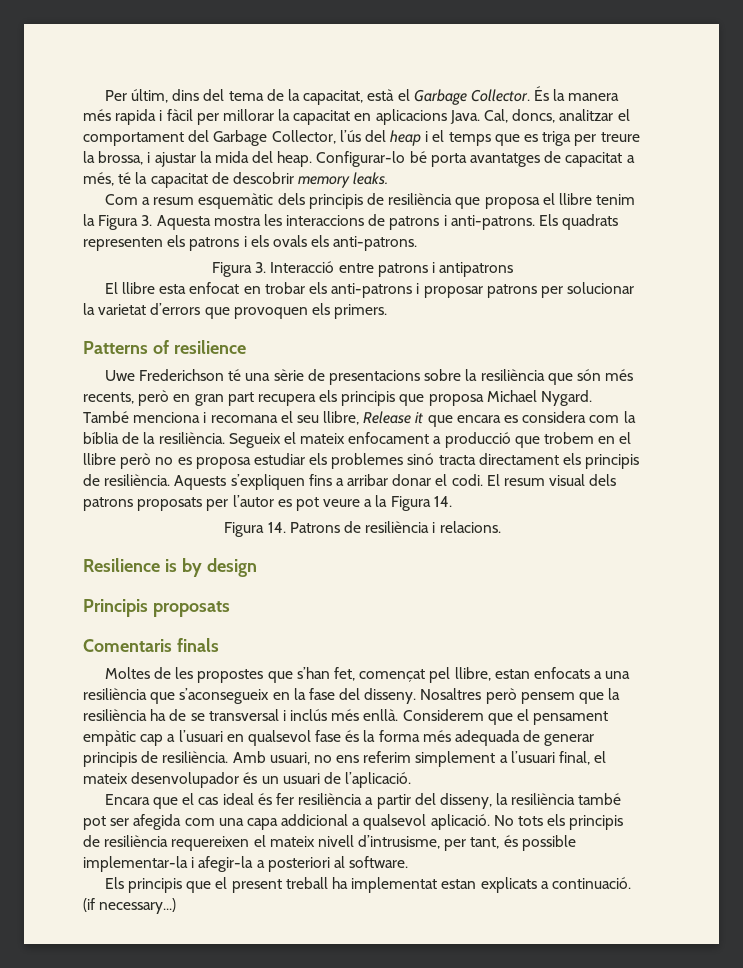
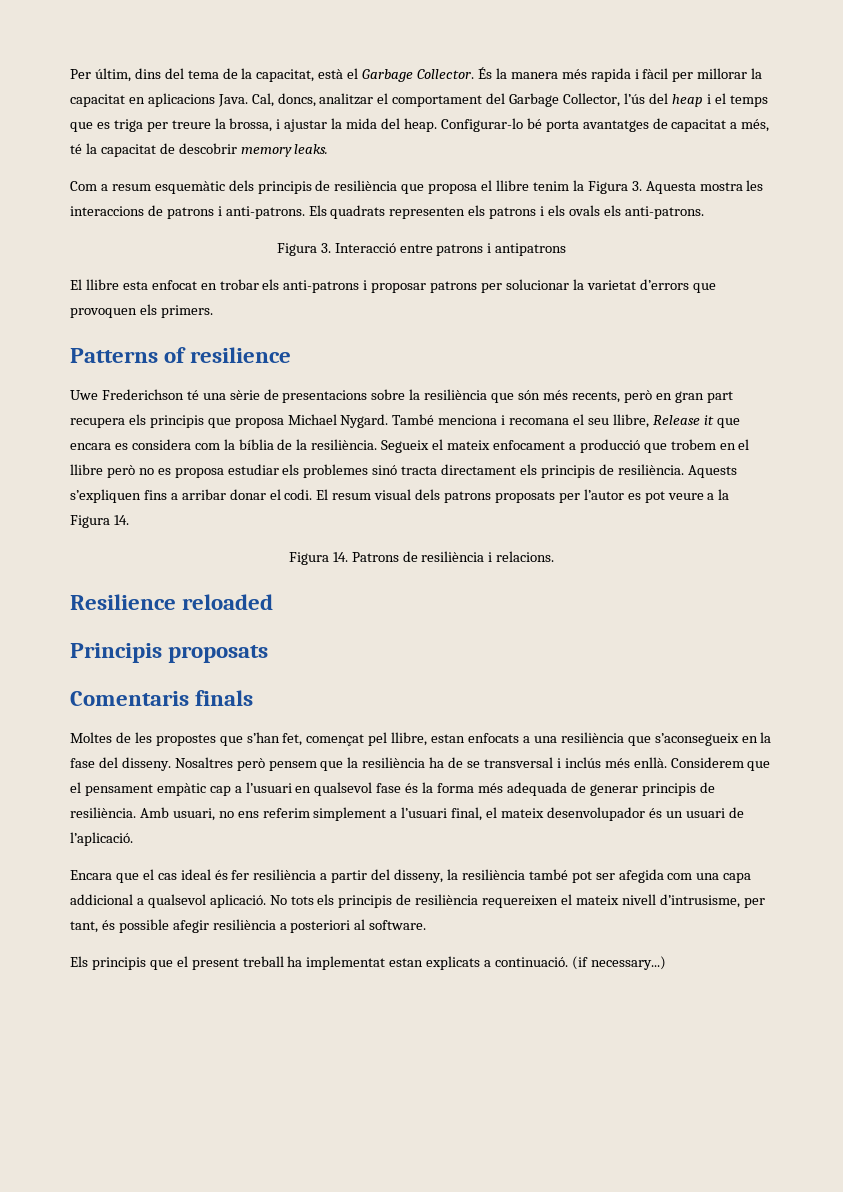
[164,558,257,577] is by design -> [182,594,274,610] reloaded
[83,856,254,872] implementar-la i afegir-la -> [172,919,276,933] afegir resiliència

